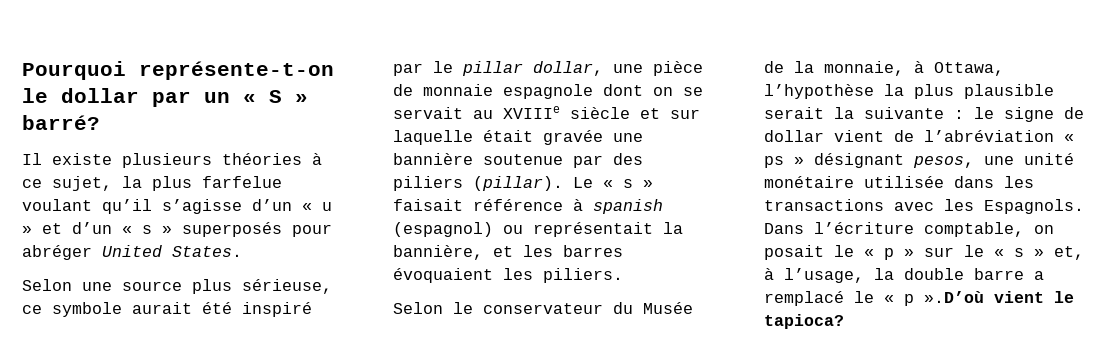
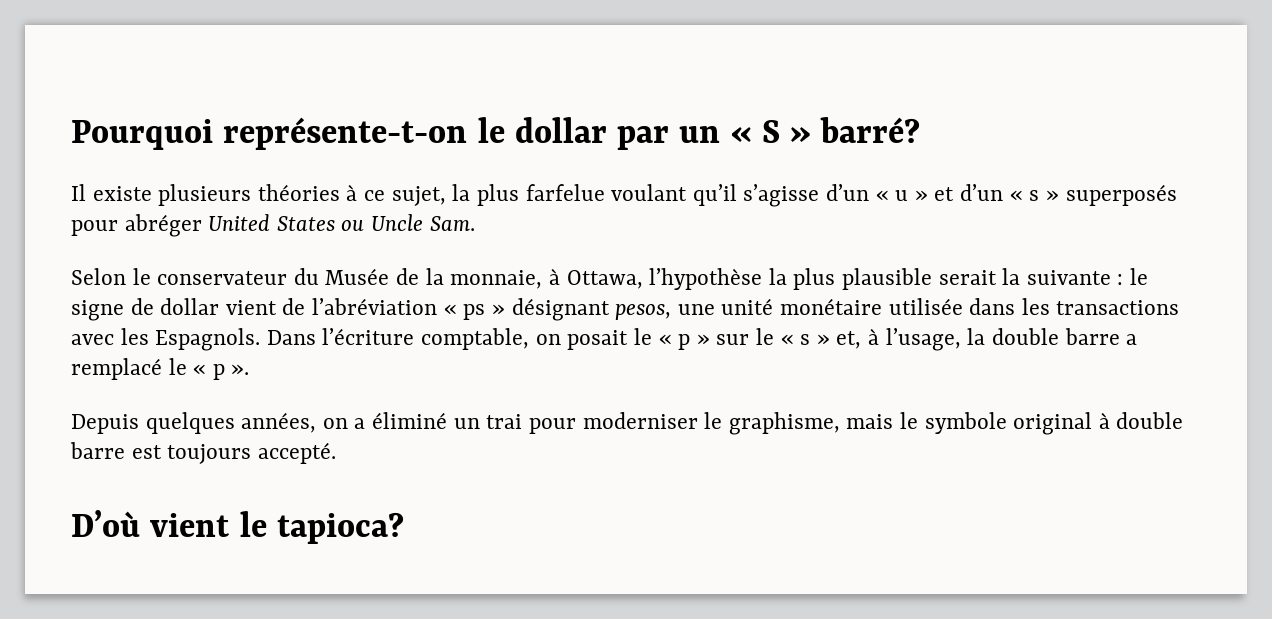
[172,246,242,257] [22,279,332,294] [22,302,312,317] [393,61,703,76] [393,84,703,99] [393,106,700,119] [393,130,643,145] [393,153,643,168] [393,176,653,191] [393,199,663,214] [393,222,683,237] [393,245,623,260] [393,268,623,283] States. // Selon une source plus sérieuse, ce symbole aurait été inspiré par le pillar dollar, une pièce de monnaie espagnole dont on se servait au XVIIIe siècle et sur laquelle était gravée une bannière soutenue par des piliers (pillar). Le « s » faisait référence à spanish (espagnol) ou représentait la bannière, et les barres évoquaient les piliers. -> [276,214,475,231] States ou Uncle Sam.
[924,291,984,303] ».D’où -> [231,364,250,375] [71,412,1184,435] [70,442,336,464] [71,510,140,537] ». // Depuis quelques années, on a éliminé un trai pour moderniser le graphisme, mais le symbole original à double barre est toujours accepté. // D’où

